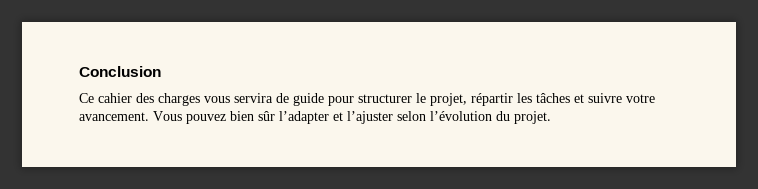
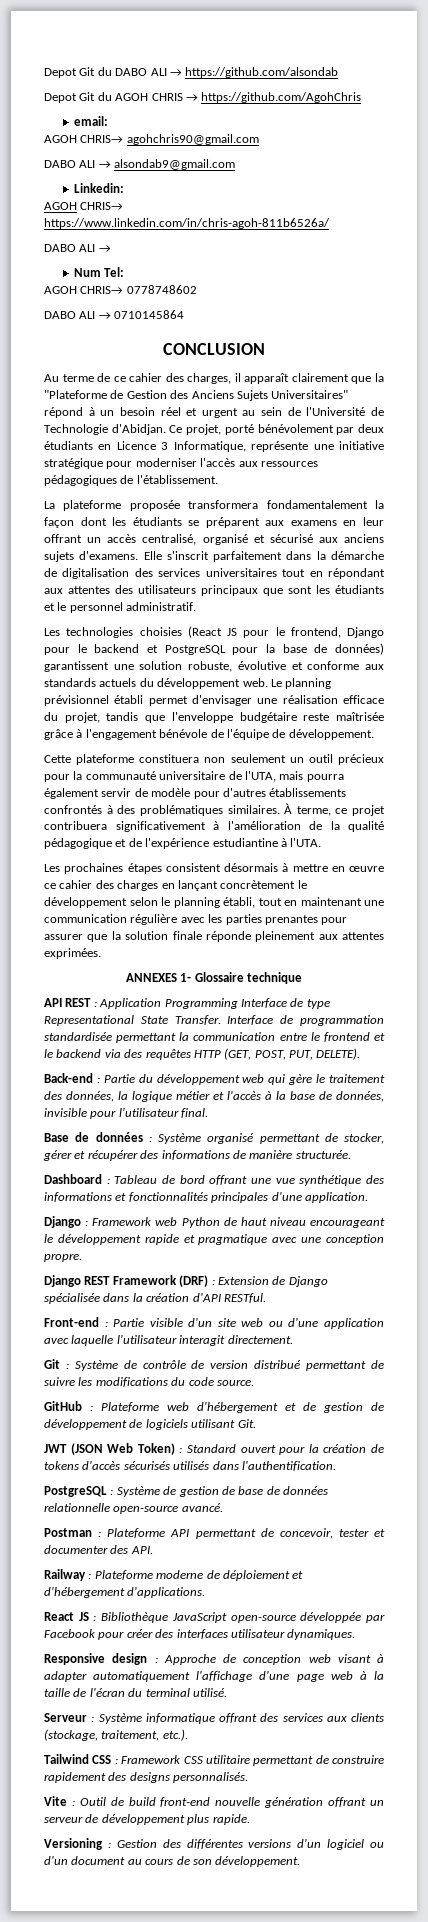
[79,66,161,77] [79,93,655,106] [79,111,551,124] Conclusion // Ce cahier des charges vous servira de guide pour structurer le projet, répartir les tâches et suivre votre avancement. Vous pouvez bien sûr l’adapter et l’ajuster selon l’évolution du projet. -> [44,67,339,78] [44,92,362,103] [73,116,108,126] [44,134,259,145] [44,159,236,170] [73,183,124,193] [44,202,124,210] [44,218,330,229] [44,244,111,252] [73,267,125,277] [44,285,197,294] [44,310,185,319] [163,343,265,355] [44,373,384,384] [44,390,349,401] [44,407,384,418] [44,424,384,435] [44,441,384,452] [44,458,318,469] [44,475,218,486] [44,500,384,511] [44,517,384,528] [44,534,384,545] [44,551,384,562] [44,568,385,579] [44,585,384,596] [44,602,197,613] [44,626,384,638] [44,643,384,655] [44,661,384,672] [44,678,332,689] [44,695,384,706] [44,712,384,723] [44,729,374,740] [44,754,384,765] [44,771,344,782] [44,788,347,799] [44,803,385,816] [44,821,384,832] [44,838,322,849] [44,863,384,874] [44,880,307,891] [44,897,384,908] [44,914,348,925] [44,931,384,942] [44,948,101,959] [125,972,303,984] [44,998,330,1009] [44,1015,384,1026] [44,1032,386,1043] [44,1048,361,1060] [44,1073,385,1085] [44,1091,384,1102] [44,1108,209,1119] [44,1132,384,1144] [43,1150,351,1161] [44,1174,384,1186] [44,1192,368,1203] [44,1216,385,1228] [44,1234,384,1245] [44,1253,82,1262] [44,1275,328,1287] [44,1293,266,1304] [44,1317,384,1329] [44,1335,293,1346] [44,1359,384,1371] [44,1377,254,1387] [44,1401,384,1413] [44,1419,256,1430] [44,1443,385,1455] [44,1461,336,1471] [44,1486,328,1497] [44,1503,223,1514] [44,1528,385,1539] [44,1545,153,1554] [44,1569,304,1581] [44,1587,206,1598] [44,1612,385,1623] [44,1629,356,1640] [44,1653,384,1665] [44,1671,385,1682] [44,1688,227,1697] [44,1713,384,1724] [44,1729,188,1741] [44,1754,384,1766] [44,1772,249,1783] [44,1796,385,1808] [44,1814,250,1825] [44,1838,384,1850] [44,1856,301,1867] Depot Git du DABO ALI → https://github.com/alsondab // Depot Git du AGOH CHRIS → https://github.com/AgohChris // email: // AGOH CHRIS→ agohchris90@gmail.com // DABO ALI → alsondab9@gmail.com // Linkedin: // AGOH CHRIS→ https://www.linkedin.com/in/chris-agoh-811b6526a/ // DABO ALI → // Num Tel: // AGOH CHRIS→ 0778748602 // DABO ALI → 0710145864 // CONCLUSION // Au terme de ce cahier des charges, il apparaît clairement que la "Plateforme de Gestion des Anciens Sujets Universitaires" répond à un besoin réel et urgent au sein de l'Université de Technologie d'Abidjan. Ce projet, porté bénévolement par deux étudiants en Licence 3 Informatique, représente une initiative stratégique pour moderniser l'accès aux ressources pédagogiques de l'établissement. // La plateforme proposée transformera fondamentalement la façon dont les étudiants se préparent aux examens en leur offrant un accès centralisé, organisé et sécurisé aux anciens sujets d'examens. Elle s'inscrit parfaitement dans la démarche de digitalisation des services universitaires tout en répondant aux attentes des utilisateurs principaux que sont les étudiants et le personnel administratif. // Les technologies choisies (React JS pour le frontend, Django pour le backend et PostgreSQL pour la base de données) garantissent une solution robuste, évolutive et conforme aux standards actuels du développement web. Le planning prévisionnel établi permet d'envisager une réalisation efficace du projet, tandis que l'enveloppe budgétaire reste maîtrisée grâce à l'engagement bénévole de l'équipe de développement. // Cette plateforme constituera non seulement un outil précieux pour la communauté universitaire de l'UTA, mais pourra également servir de modèle pour d'autres établissements confrontés à des problématiques similaires. À terme, ce projet contribuera significativement à l'amélioration de la qualité pédagogique et de l'expérience estudiantine à l'UTA. // Les prochaines étapes consistent désormais à mettre en œuvre ce cahier des charges en lançant concrètement le développement selon le planning établi, tout en maintenant une communication régulière avec les parties prenantes pour assurer que la solution finale réponde pleinement aux attentes exprimées. // ANNEXES 1- Glossaire technique // API REST : Application Programming Interface de type Representational State Transfer. Interface de programmation standardisée permettant la communication entre le frontend et le backend via des requêtes HTTP (GET, POST, PUT, DELETE). // Back-end : Partie du développement web qui gère le traitement des données, la logique métier et l'accès à la base de données, invisible pour l'utilisateur final. // Base de données : Système organisé permettant de stocker, gérer et récupérer des informations de manière structurée. // Dashboard : Tableau de bord offrant une vue synthétique des informations et fonctionnalités principales d'une application. // Django : Framework web Python de haut niveau encourageant le développement rapide et pragmatique avec une conception propre. // Django REST Framework (DRF) : Extension de Django spécialisée dans la création d'API RESTful. // Front-end : Partie visible d'un site web ou d'une application avec laquelle l'utilisateur interagit directement. // Git : Système de contrôle de version distribué permettant de suivre les modifications du code source. // GitHub : Plateforme web d'hébergement et de gestion de développement de logiciels utilisant Git. // JWT (JSON Web Token) : Standard ouvert pour la création de tokens d'accès sécurisés utilisés dans l'authentification. // PostgreSQL : Système de gestion de base de données relationnelle open-source avancé. // Postman : Plateforme API permettant de concevoir, tester et documenter des API. // Railway : Plateforme moderne de déploiement et d'hébergement d'applications. // React JS : Bibliothèque JavaScript open-source développée par Facebook pour créer des interfaces utilisateur dynamiques. // Responsive design : Approche de conception web visant à adapter automatiquement l'affichage d'une page web à la taille de l'écran du terminal utilisé. // Serveur : Système informatique offrant des services aux clients (stockage, traitement, etc.). // Tailwind CSS : Framework CSS utilitaire permettant de construire rapidement des designs personnalisés. // Vite : Outil de build front-end nouvelle génération offrant un serveur de développement plus rapide. // Versioning : Gestion des différentes versions d'un logiciel ou d'un document au cours de son développement.

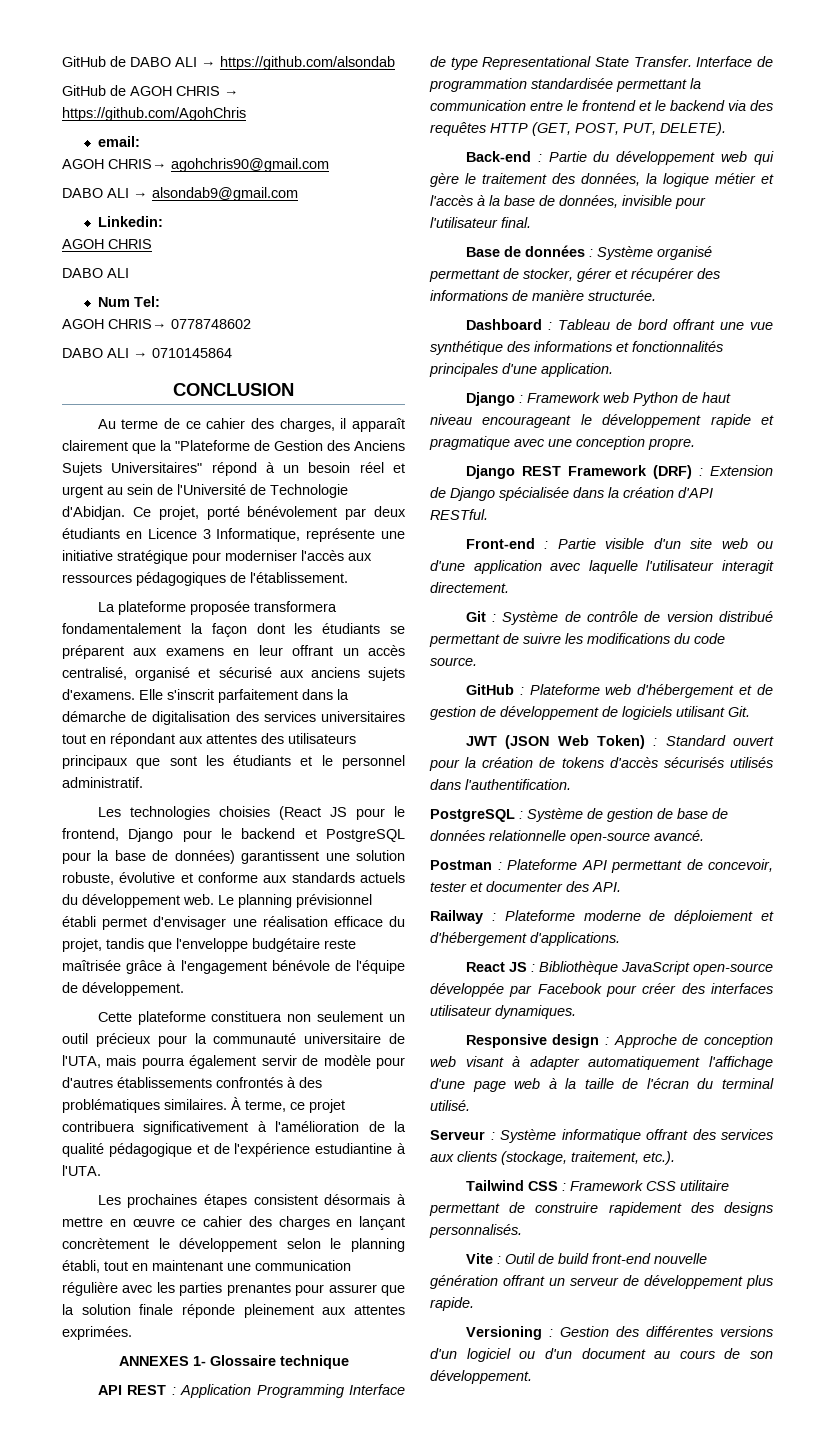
[44,67,112,78] Depot Git du -> [62,56,126,67] GitHub de
[44,92,112,103] Depot Git du -> [62,85,126,96] GitHub de
[80,202,124,210] [44,218,330,229] [44,244,111,252] CHRIS→ https://www.linkedin.com/in/chris-agoh-811b6526a/ // DABO ALI → -> [108,239,152,249] [62,268,129,278] CHRIS // DABO ALI

